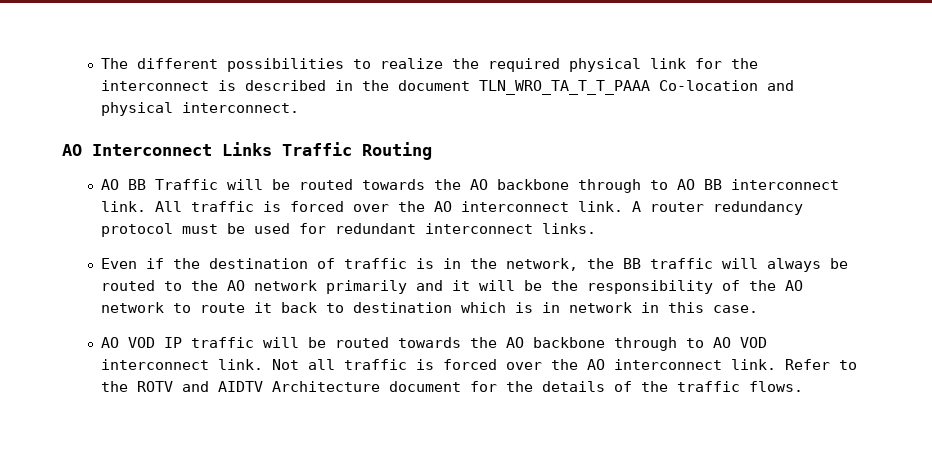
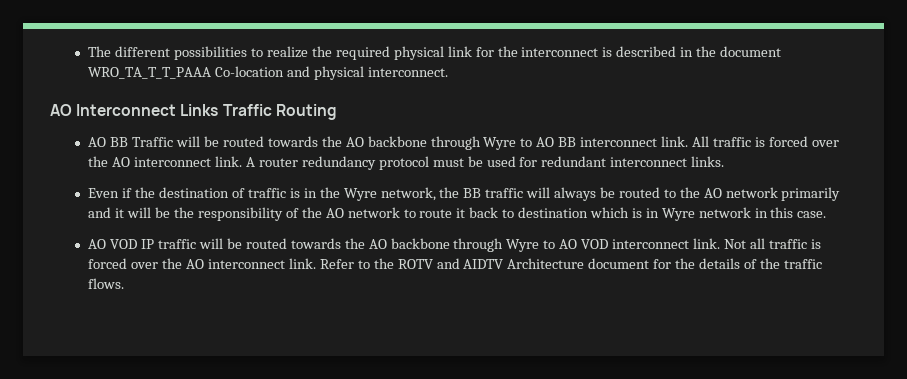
[478,80,650,95] TLN_WRO_TA_T_T_PAAA -> [88,67,212,79] WRO_TA_T_T_PAAA
(641, 186) none -> [483,137,517,150] Wyre
(497, 263) none -> [343,188,377,201] Wyre
(560, 307) none -> [661,208,695,221] Wyre
(677, 344) none -> [506,239,540,252] Wyre

